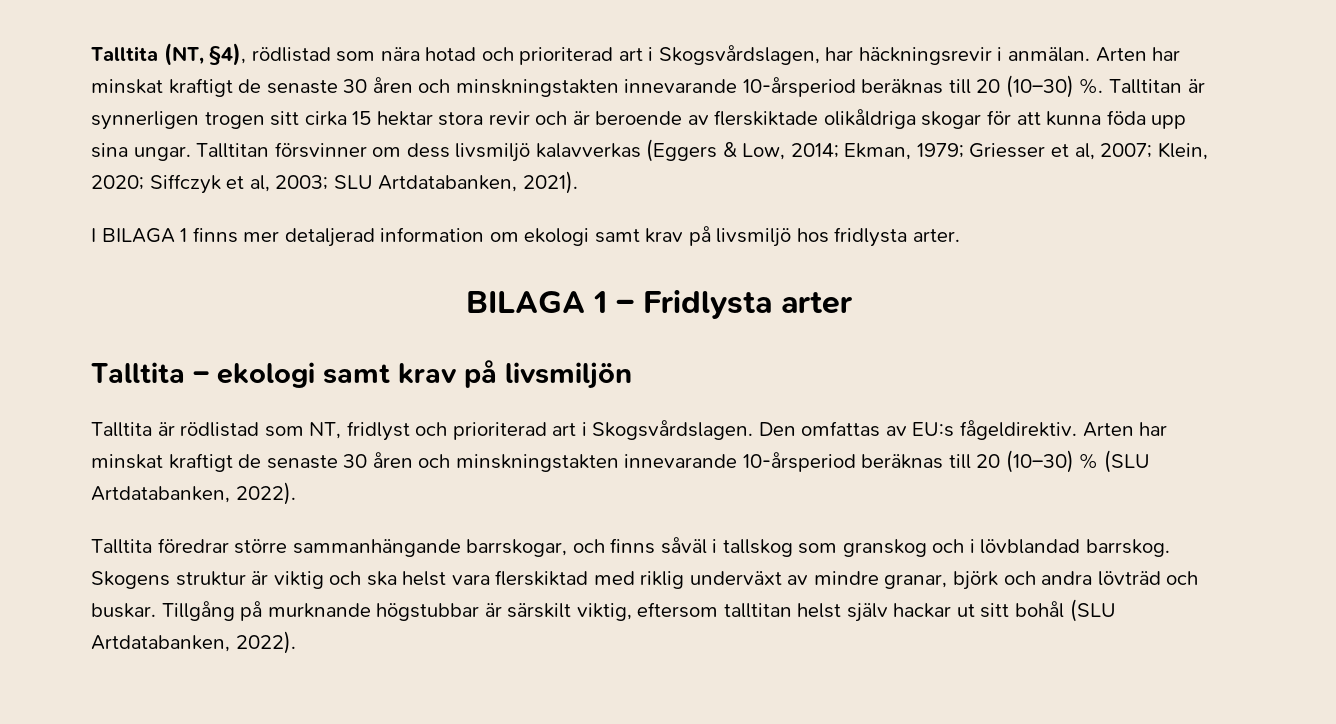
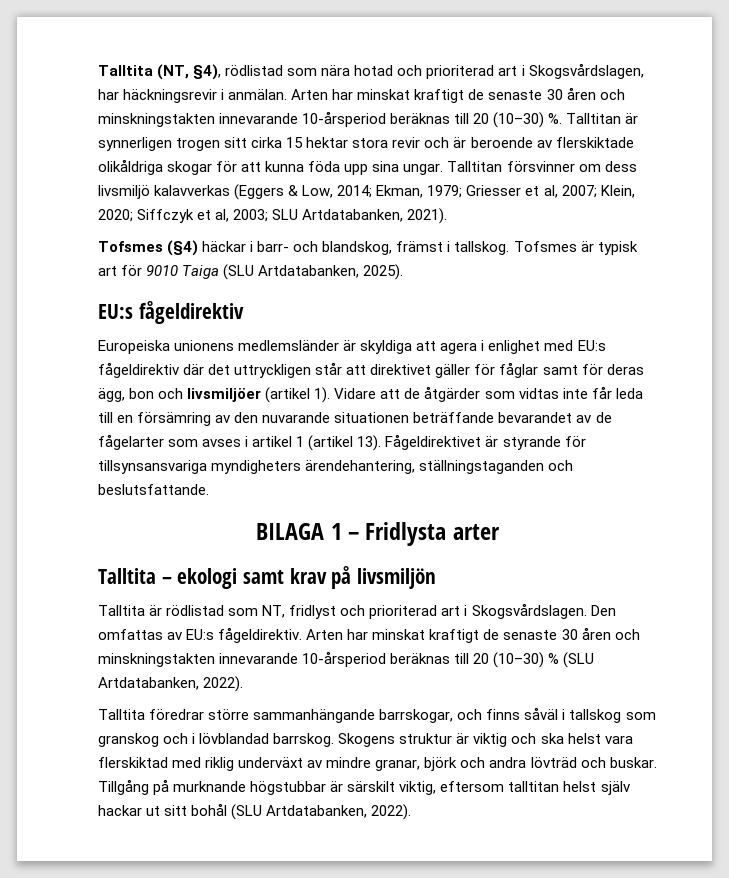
[91,226,961,247] I BILAGA 1 finns mer detaljerad information om ekologi samt krav på livsmiljö hos fridlysta arter. -> [98,240,638,256] [98,264,404,280] [98,301,244,324] [98,340,606,354] [98,362,644,378] [98,386,643,403] [98,412,612,426] [98,434,586,451] [98,460,574,474] [98,484,209,495] Tofsmes (§4) häckar i barr- och blandskog, främst i tallskog. Tofsmes är typisk art för 9010 Taiga (SLU Artdatabanken, 2025). // EU:s fågeldirektiv // Europeiska unionens medlemsländer är skyldiga att agera i enlighet med EU:s fågeldirektiv där det uttryckligen står att direktivet gäller för fåglar samt för deras ägg, bon och livsmiljöer (artikel 1). Vidare att de åtgärder som vidtas inte får leda till en försämring av den nuvarande situationen beträffande bevarandet av de fågelarter som avses i artikel 1 (artikel 13). Fågeldirektivet är styrande för tillsynsansvariga myndigheters ärendehantering, ställningstaganden och beslutsfattande.

